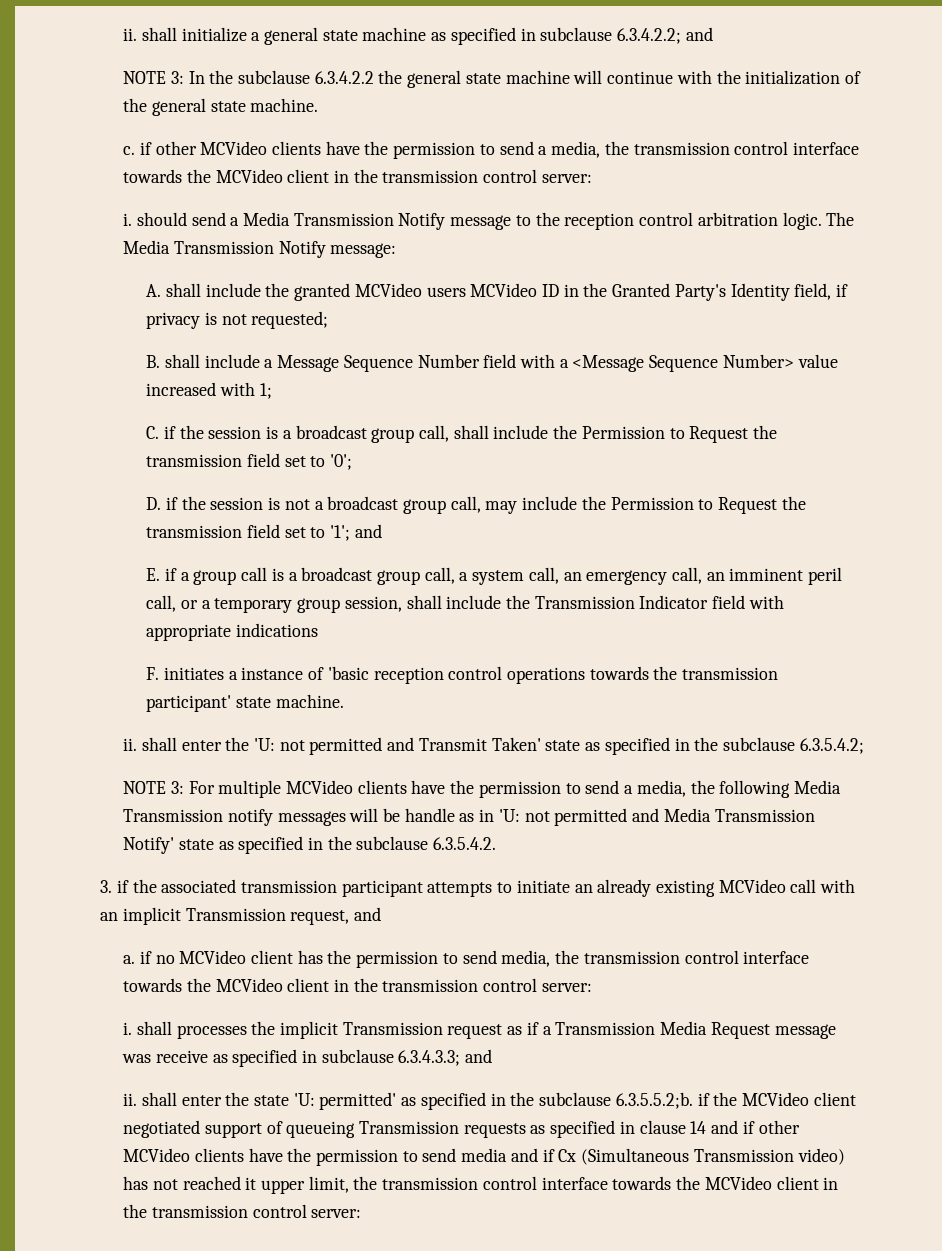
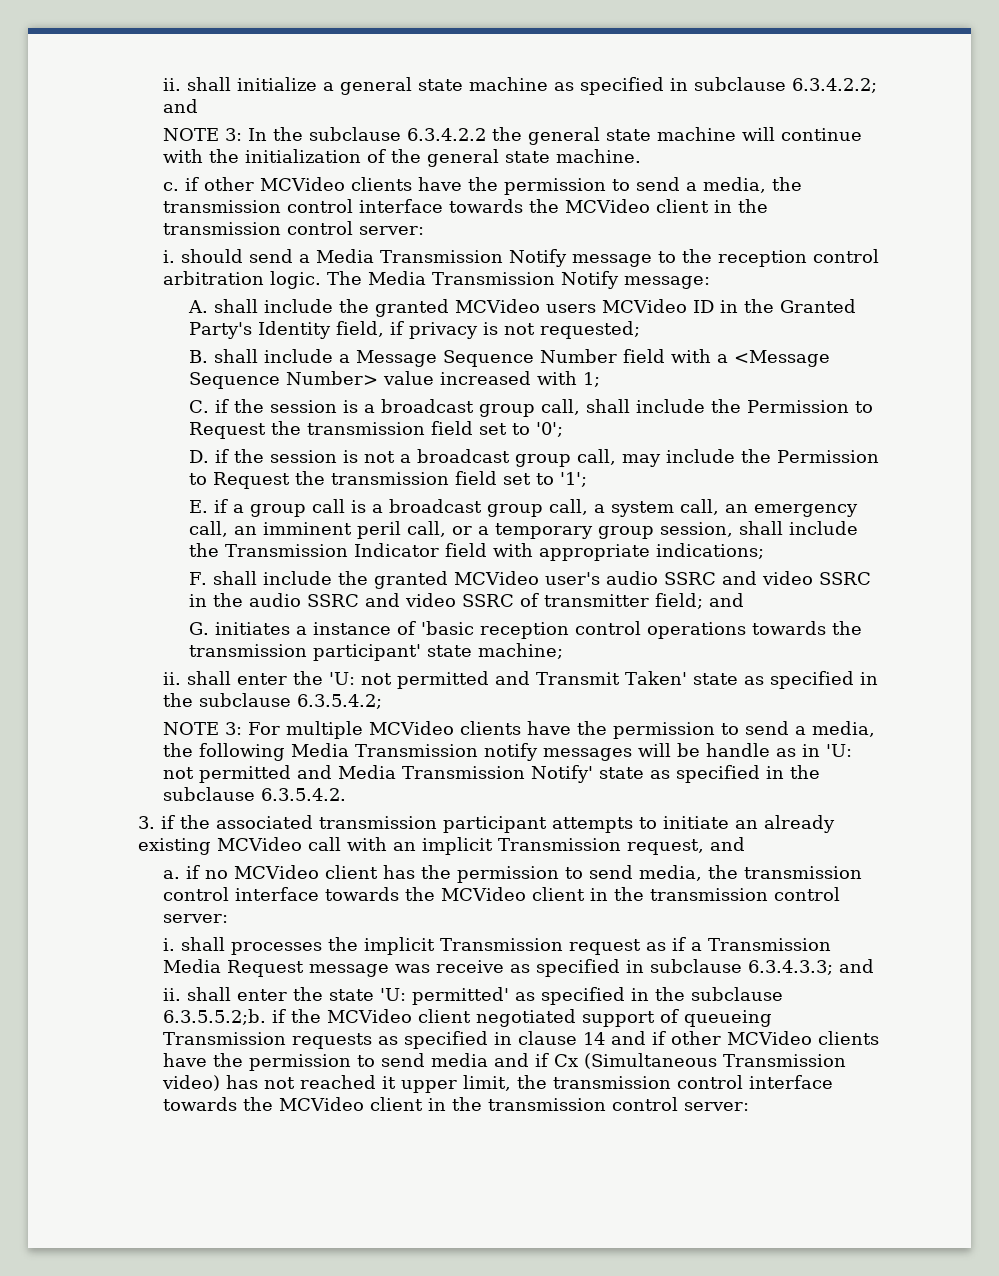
[354,524,382,538] and -> (587, 479) none
[235,623,318,637] indications -> [655,543,764,559] indications;
(160, 673) none -> [212,571,871,589] [188,593,744,609] [188,622,209,635] shall include the granted MCVideo user's audio SSRC and video SSRC in the audio SSRC and video SSRC of transmitter field; and // G.
[275,694,344,708] machine. -> [477,643,563,659] machine;

